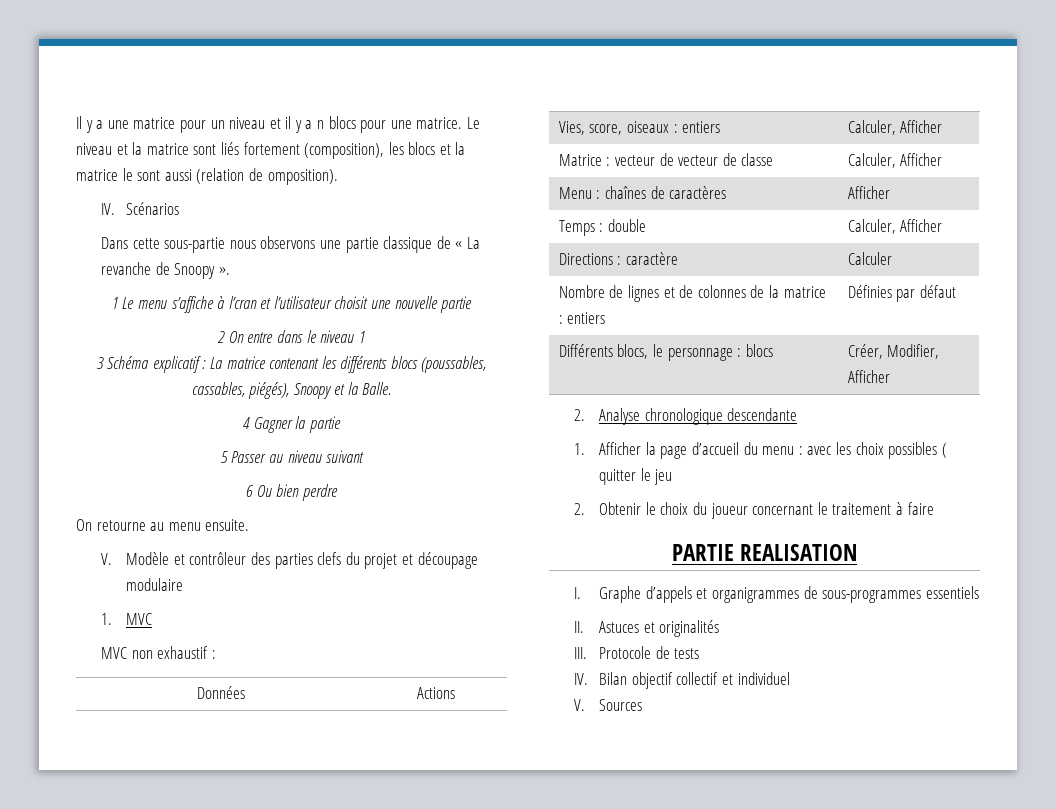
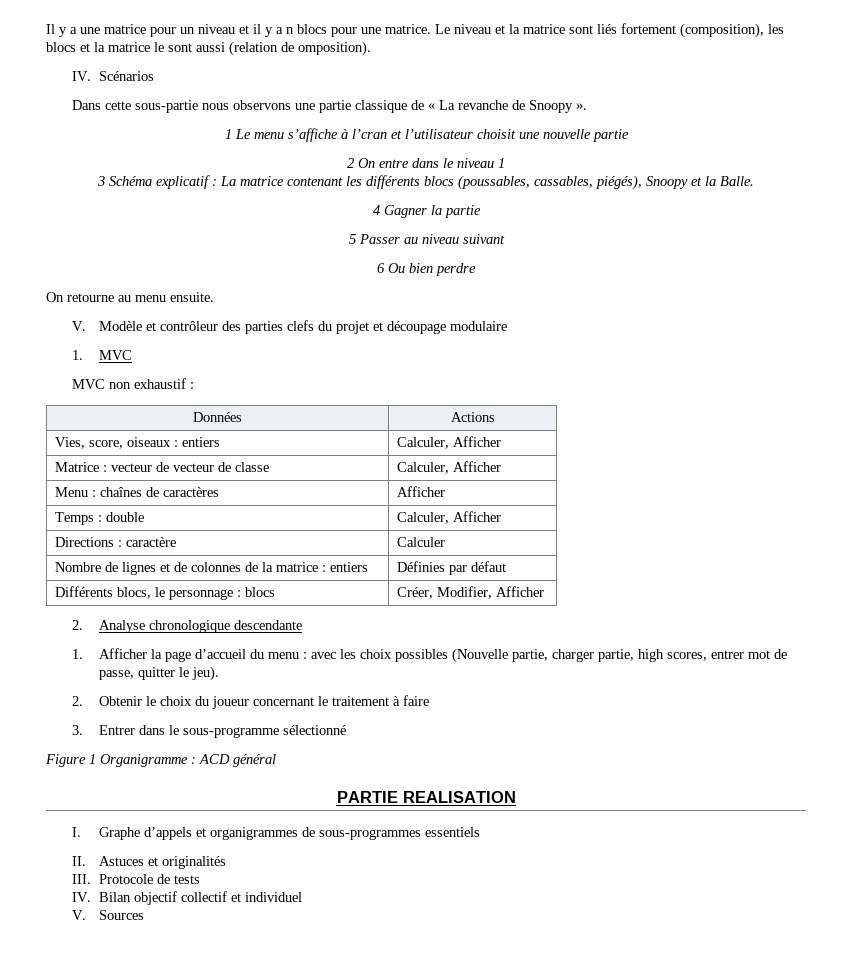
[941,443,947,458] ( -> [451,648,787,663] [98,670,134,680] (Nouvelle partie, charger partie, high scores, entrer mot de passe,
[654,469,673,485] jeu -> [191,666,219,681] jeu).
(934, 508) none -> [72,725,346,738] [45,754,276,767] // 3. Entrer dans le sous-programme sélectionné // Figure 1 Organigramme : ACD général

